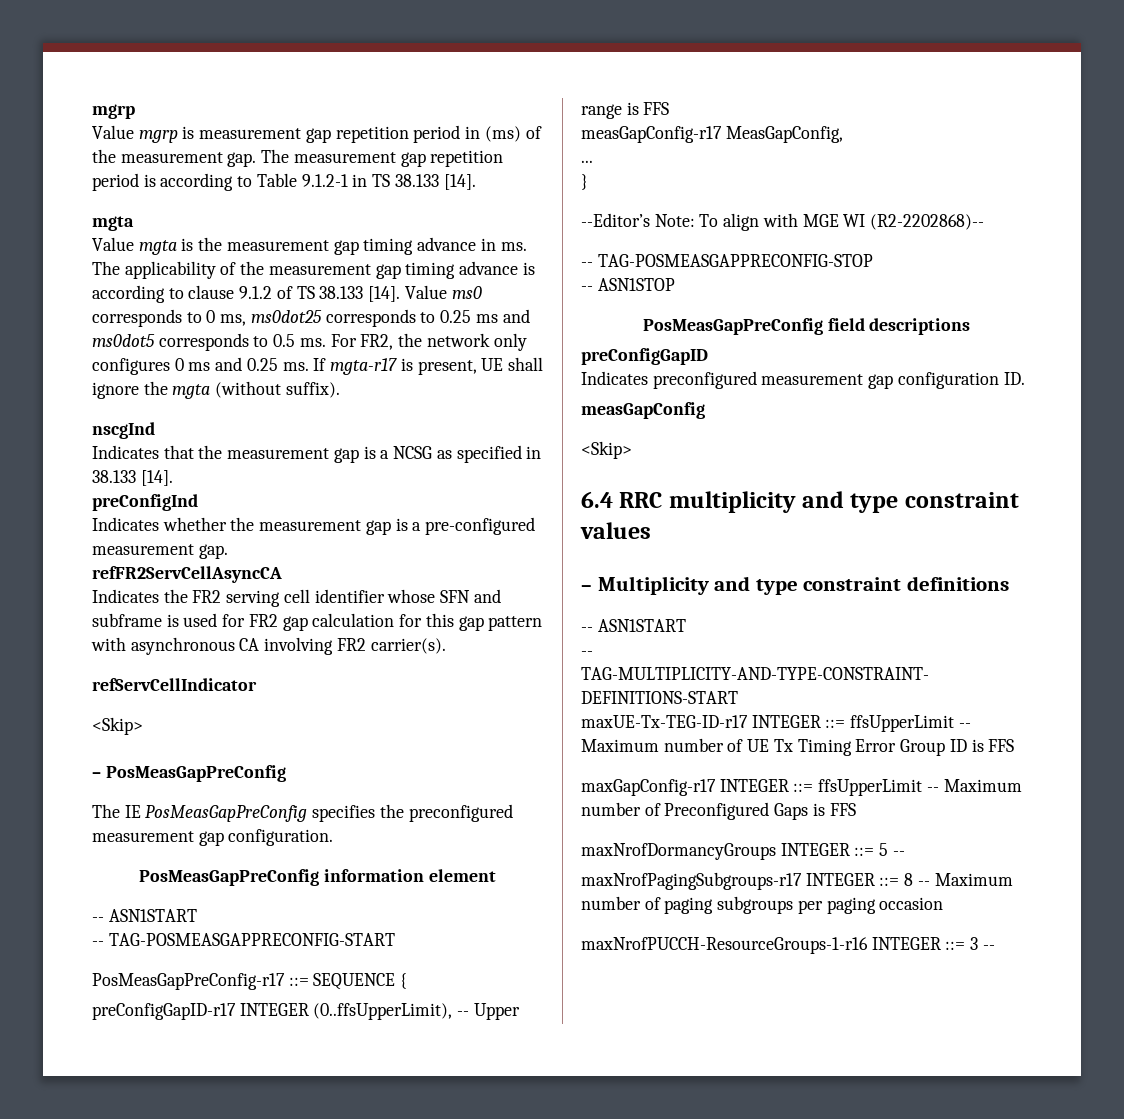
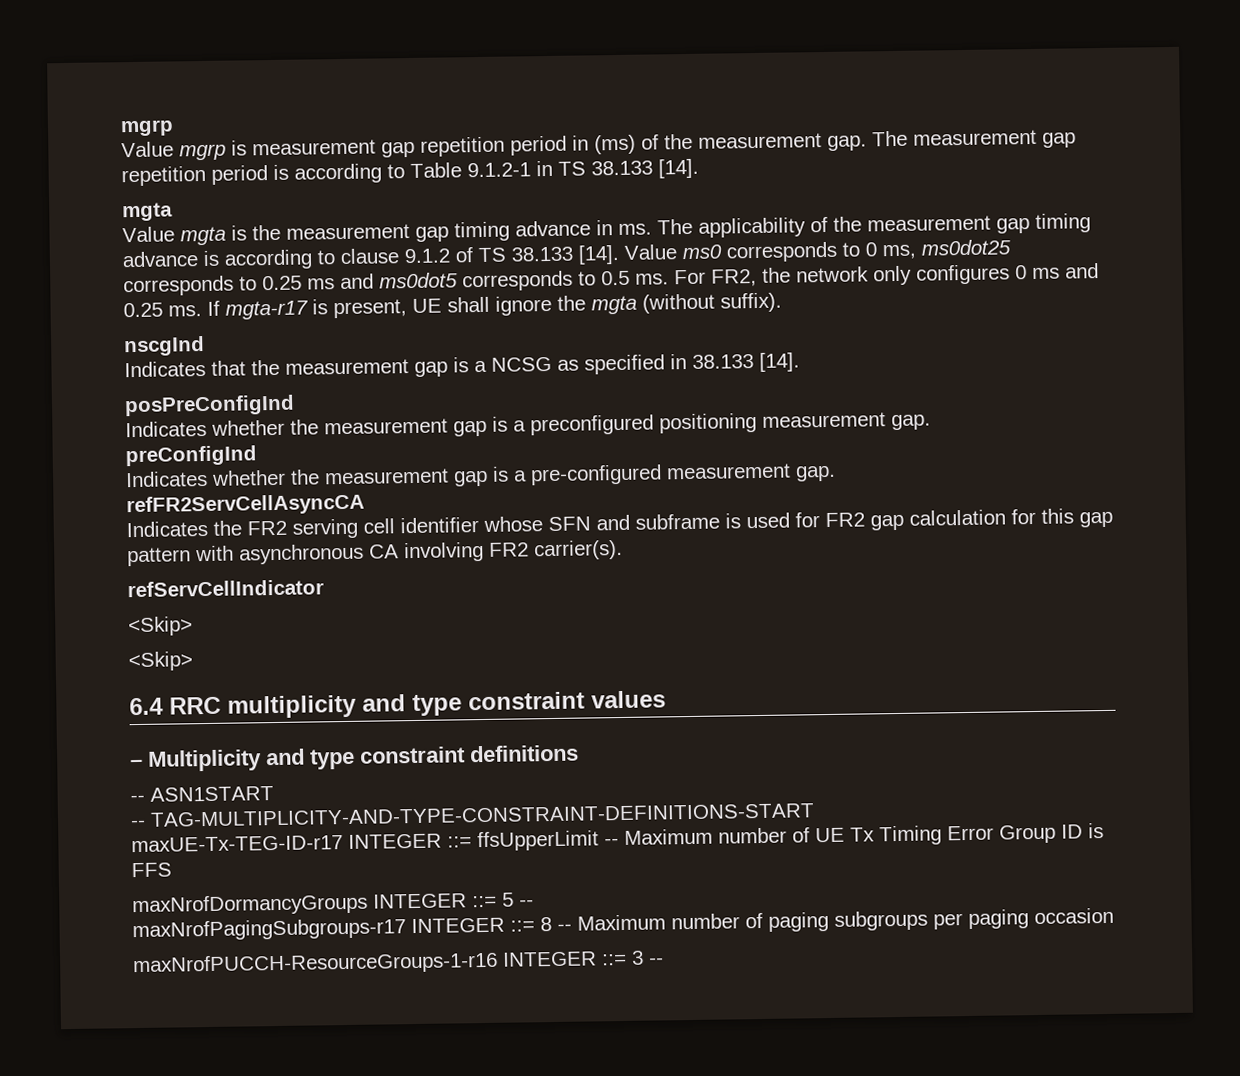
(173, 478) none -> [124,394,295,417] [125,412,931,438] // posPreConfigInd // Indicates whether the measurement gap is a preconfigured positioning measurement gap.
[92,765,286,782] [92,804,513,822] [92,829,334,846] [139,869,496,886] [92,909,197,922] [92,933,395,946] [92,973,408,990] [92,1003,520,1020] [581,102,670,119] [581,126,843,143] [581,160,593,163] [581,174,588,190] [581,213,985,231] [581,254,873,267] [581,278,675,291] [642,318,971,335] [581,348,708,365] [581,371,1025,389] [581,402,705,419] // – PosMeasGapPreConfig // The IE PosMeasGapPreConfig specifies the preconfigured measurement gap configuration. // PosMeasGapPreConfig information element // -- ASN1START // -- TAG-POSMEASGAPPRECONFIG-START // PosMeasGapPreConfig-r17 ::= SEQUENCE { // preConfigGapID-r17 INTEGER (0..ffsUpperLimit), -- Upper range is FFS // measGapConfig-r17 MeasGapConfig, // ... // } // --Editor’s Note: To align with MGE WI (R2-2202868)-- // -- TAG-POSMEASGAPPRECONFIG-STOP // -- ASN1STOP // PosMeasGapPreConfig field descriptions // preConfigGapID // Indicates preconfigured measurement gap configuration ID. // measGapConfig -> (193, 626) none
[581,779,1022,796] [581,802,856,820] // maxGapConfig-r17 INTEGER ::= ffsUpperLimit -- Maximum number of Preconfigured Gaps is FFS -> (172, 870) none

